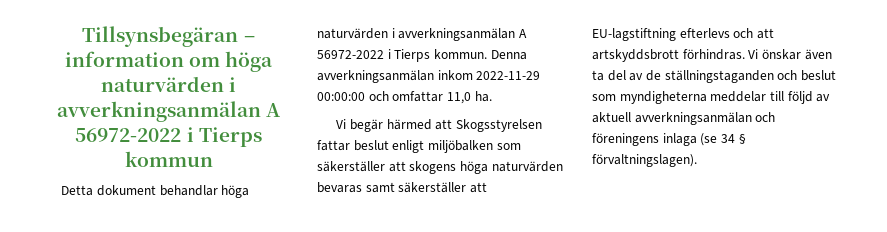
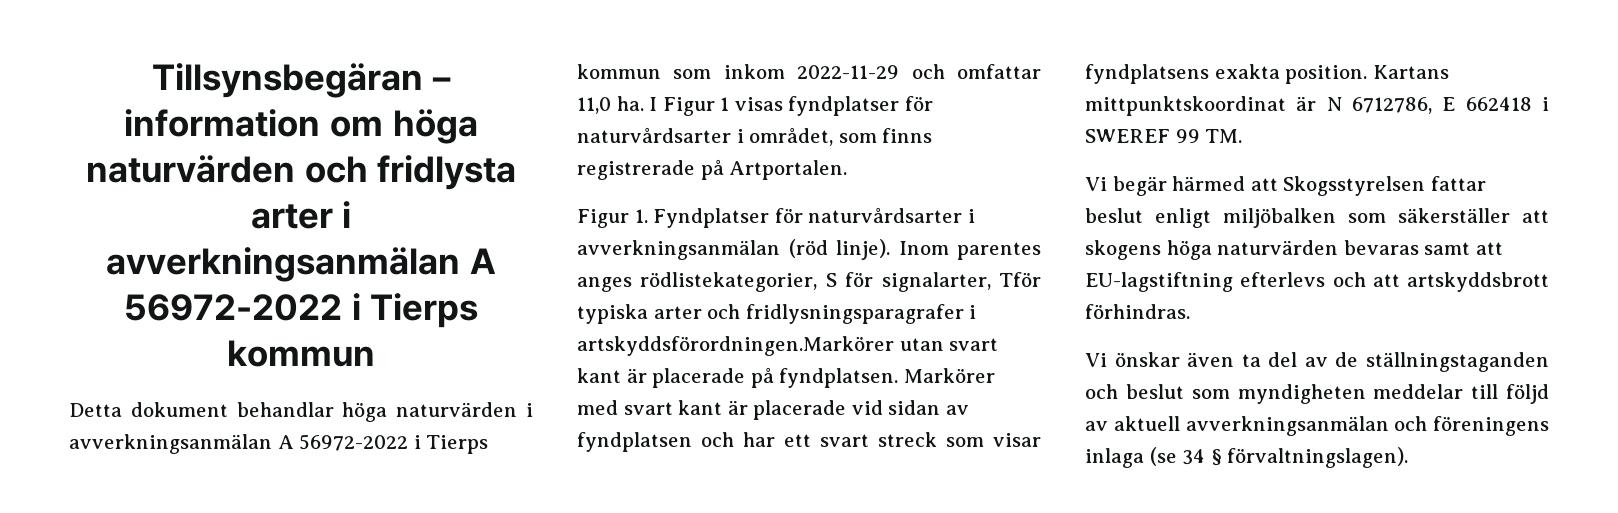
(224, 84) none -> [304,155,517,190] [250,204,333,229] och fridlysta arter
[433,49,527,60] [317,70,434,83] kommun. Denna avverkningsanmälan -> [577,64,712,79] kommun som
[317,92,365,101] 00:00:00 -> (900, 72) none
(492, 96) none -> [649,96,933,116] [577,127,933,146] [577,159,848,180] [577,207,975,228] [577,239,1041,260] [577,272,1041,292] [577,304,977,324] [577,336,999,356] [577,367,995,388] [577,400,969,420] [577,432,1041,452] [1085,64,1449,84] [1085,96,1549,116] [1085,129,1243,143] I Figur 1 visas fyndplatser för naturvårdsarter i området, som finns registrerade på Artportalen. // Figur 1. Fyndplatser för naturvårdsarter i avverkningsanmälan (röd linje). Inom parentes anges rödlistekategorier, S för signalarter, Tför typiska arter och fridlysningsparagrafer i artskyddsförordningen.Markörer utan svart kant är placerade på fyndplatsen. Markörer med svart kant är placerade vid sidan av fyndplatsen och har ett svart streck som visar fyndplatsens exakta position. Kartans mittpunktskoordinat är N 6712786, E 662418 i SWEREF 99 TM.
[398,182,467,193] säkerställer -> (1471, 248) none
(745, 54) none -> (1190, 311) //
[619,91,707,104] myndigheterna -> [1237,384,1366,404] myndigheten

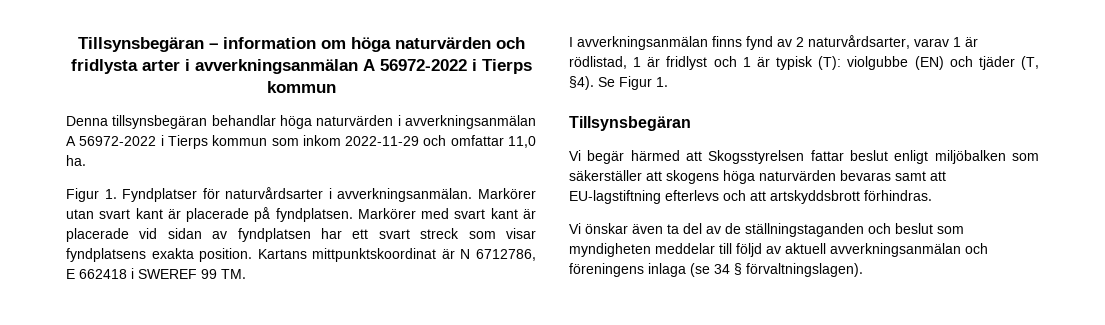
[69,402,228,417] Detta dokument -> [66,115,208,129] Denna tillsynsbegäran
[649,96,933,116] [577,127,933,146] [577,159,848,180] I Figur 1 visas fyndplatser för naturvårdsarter i området, som finns registrerade på Artportalen. -> (86, 160) none
[577,239,1041,260] [577,272,1041,292] [577,304,977,324] [577,336,894,356] avverkningsanmälan (röd linje). Inom parentes anges rödlistekategorier, S för signalarter, Tför typiska arter och fridlysningsparagrafer i artskyddsförordningen.Markörer -> [337,188,536,202] avverkningsanmälan. Markörer
[701,432,734,447] och -> (311, 235) none
(1243, 136) none -> [569,35,978,50] [569,56,1039,70] [569,76,668,90] [569,116,691,131] // I avverkningsanmälan finns fynd av 2 naturvårdsarter, varav 1 är rödlistad, 1 är fridlyst och 1 är typisk (T): violgubbe (EN) och tjäder (T, §4). Se Figur 1. // Tillsynsbegäran

